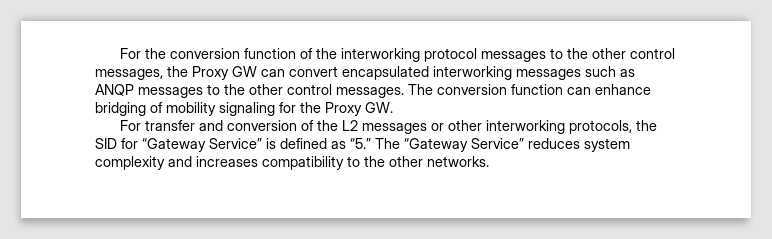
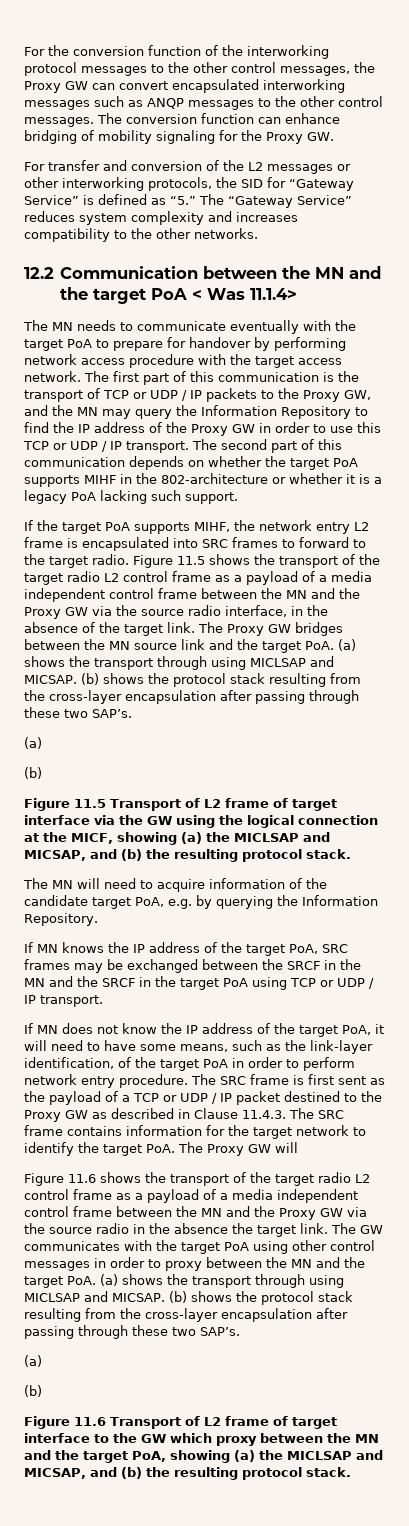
(489, 161) none -> [24,266,382,279] [60,287,298,304] [23,320,356,334] [24,337,346,351] [24,354,342,368] [24,371,359,385] [24,388,371,402] [24,405,368,419] [24,422,381,436] [23,439,342,453] [24,456,358,470] [24,473,382,487] [24,490,238,504] [24,520,369,534] [24,537,366,551] [24,554,380,568] [24,571,372,585] [24,588,360,602] [24,605,328,619] [24,622,343,636] [24,639,356,653] [24,656,334,670] [24,673,361,687] [24,690,359,704] [24,707,132,718] [24,737,42,749] [24,767,42,779] [24,798,337,811] [24,815,378,828] [24,832,330,845] [24,849,351,862] [23,878,327,892] [24,895,378,909] [24,913,98,926] [24,942,348,956] [24,959,361,973] [24,976,374,990] [24,995,103,1007] [24,1023,384,1037] [24,1040,373,1054] [24,1057,355,1071] [24,1074,385,1088] [24,1091,382,1105] [24,1108,344,1122] [24,1125,366,1139] [24,1142,298,1156] [24,1172,370,1186] [24,1189,358,1203] [24,1206,367,1220] [24,1223,383,1237] [24,1240,375,1254] [24,1257,365,1271] [24,1274,344,1288] [24,1291,353,1305] [24,1308,348,1322] [24,1325,240,1339] [24,1355,42,1367] [24,1385,42,1397] [24,1416,337,1429] [24,1433,379,1446] [24,1450,383,1463] [24,1467,351,1480] // 12.2 Communication between the MN and the target PoA < Was 11.1.4> // The MN needs to communicate eventually with the target PoA to prepare for handover by performing network access procedure with the target access network. The first part of this communication is the transport of TCP or UDP / IP packets to the Proxy GW, and the MN may query the Information Repository to find the IP address of the Proxy GW in order to use this TCP or UDP / IP transport. The second part of this communication depends on whether the target PoA supports MIHF in the 802-architecture or whether it is a legacy PoA lacking such support. // If the target PoA supports MIHF, the network entry L2 frame is encapsulated into SRC frames to forward to the target radio. Figure 11.5 shows the transport of the target radio L2 control frame as a payload of a media independent control frame between the MN and the Proxy GW via the source radio interface, in the absence of the target link. The Proxy GW bridges between the MN source link and the target PoA. (a) shows the transport through using MICLSAP and MICSAP. (b) shows the protocol stack resulting from the cross-layer encapsulation after passing through these two SAP’s. // (a) // (b) // Figure 11.5 Transport of L2 frame of target interface via the GW using the logical connection at the MICF, showing (a) the MICLSAP and MICSAP, and (b) the resulting protocol stack. // The MN will need to acquire information of the candidate target PoA, e.g. by querying the Information Repository. // If MN knows the IP address of the target PoA, SRC frames may be exchanged between the SRCF in the MN and the SRCF in the target PoA using TCP or UDP / IP transport. // If MN does not know the IP address of the target PoA, it will need to have some means, such as the link-layer identification, of the target PoA in order to perform network entry procedure. The SRC frame is first sent as the payload of a TCP or UDP / IP packet destined to the Proxy GW as described in Clause 11.4.3. The SRC frame contains information for the target network to identify the target PoA. The Proxy GW will // Figure 11.6 shows the transport of the target radio L2 control frame as a payload of a media independent control frame between the MN and the Proxy GW via the source radio in the absence the target link. The GW communicates with the target PoA using other control messages in order to proxy between the MN and the target PoA. (a) shows the transport through using MICLSAP and MICSAP. (b) shows the protocol stack resulting from the cross-layer encapsulation after passing through these two SAP’s. // (a) // (b) // Figure 11.6 Transport of L2 frame of target interface to the GW which proxy between the MN and the target PoA, showing (a) the MICLSAP and MICSAP, and (b) the resulting protocol stack.

